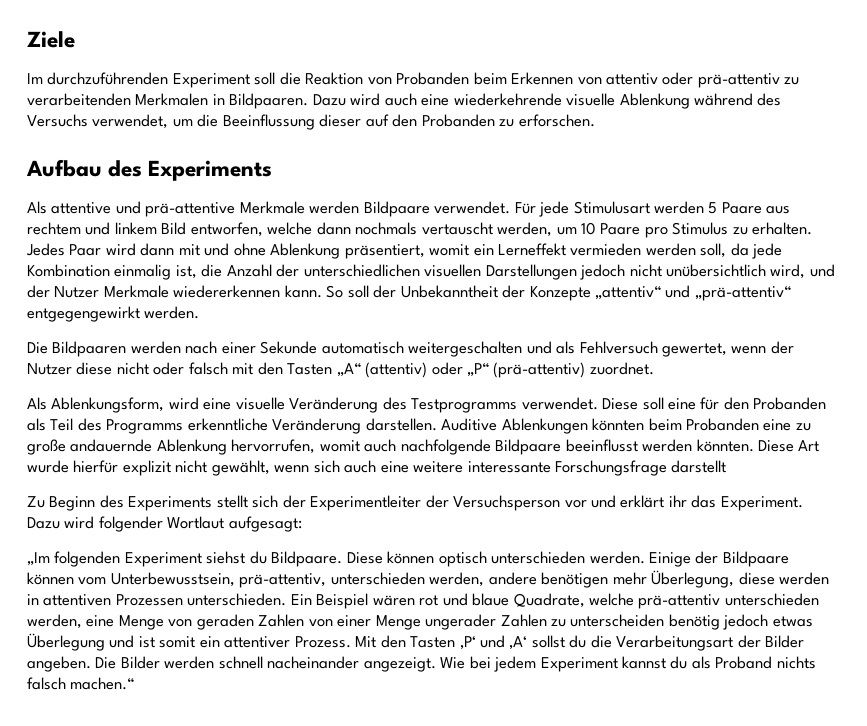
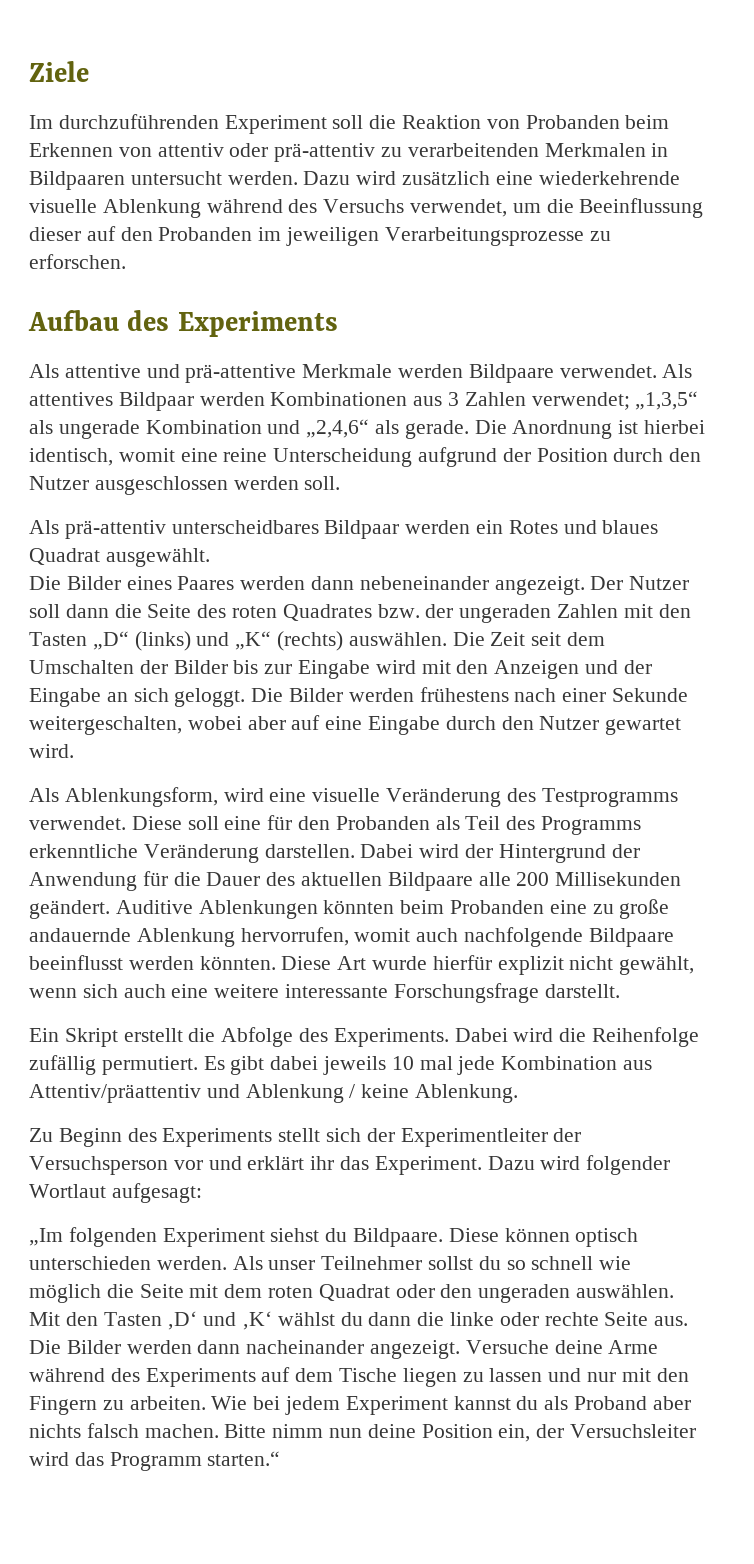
[229,93,417,109] Bildpaaren. Dazu wird auch -> [29,171,491,190] Bildpaaren untersucht werden. Dazu wird zusätzlich
(495, 120) none -> [258,227,584,246] im jeweiligen Verarbeitungsprozesse
[514,201,791,217] [27,222,813,238] [26,243,783,259] [27,264,835,280] [27,285,791,301] [27,306,200,322] [27,341,794,357] [27,362,654,378] Für jede Stimulusart werden 5 Paare aus rechtem und linkem Bild entworfen, welche dann nochmals vertauscht werden, um 10 Paare pro Stimulus zu erhalten. Jedes Paar wird dann mit und ohne Ablenkung präsentiert, womit ein Lerneffekt vermieden werden soll, da jede Kombination einmalig ist, die Anzahl der unterschiedlichen visuellen Darstellungen jedoch nicht unübersichtlich wird, und der Nutzer Merkmale wiedererkennen kann. So soll der Unbekanntheit der Konzepte „attentiv“ und „prä-attentiv“ entgegengewirkt werden. // Die Bildpaaren werden nach einer Sekunde automatisch weitergeschalten und als Fehlversuch gewertet, wenn der Nutzer diese nicht oder falsch mit den Tasten „A“ (attentiv) oder „P“ (prä-attentiv) zuordnet. -> [662,364,693,378] [29,391,699,411] [29,419,706,439] [29,447,702,467] [29,476,341,495] [29,520,659,539] [29,548,210,567] [29,576,690,595] [29,604,691,623] [29,631,606,651] [29,660,652,679] [29,687,689,707] [29,715,682,735] [29,744,74,758] Als attentives Bildpaar werden Kombinationen aus 3 Zahlen verwendet; „1,3,5“ als ungerade Kombination und „2,4,6“ als gerade. Die Anordnung ist hierbei identisch, womit eine reine Unterscheidung aufgrund der Position durch den Nutzer ausgeschlossen werden soll. // Als prä-attentiv unterscheidbares Bildpaar werden ein Rotes und blaues Quadrat ausgewählt. // Die Bilder eines Paares werden dann nebeneinander angezeigt. Der Nutzer soll dann die Seite des roten Quadrates bzw. der ungeraden Zahlen mit den Tasten „D“ (links) und „K“ (rechts) auswählen. Die Zeit seit dem Umschalten der Bilder bis zur Eingabe wird mit den Anzeigen und der Eingabe an sich geloggt. Die Bilder werden frühestens nach einer Sekunde weitergeschalten, wobei aber auf eine Eingabe durch den Nutzer gewartet wird.
(437, 424) none -> [360,844,640,863] [29,871,682,891] [29,900,110,919] Dabei wird der Hintergrund der Anwendung für die Dauer des aktuellen Bildpaare alle 200 Millisekunden geändert.
[671,460,727,473] darstellt -> [544,984,620,998] [29,1027,700,1047] [29,1055,653,1075] [29,1084,519,1103] darstellt. // Ein Skript erstellt die Abfolge des Experiments. Dabei wird die Reihenfolge zufällig permutiert. Es gibt dabei jeweils 10 mal jede Kombination aus Attentiv/präattentiv und Ablenkung / keine Ablenkung.
[649,551,789,567] [27,570,830,588] [27,593,819,609] [27,614,813,630] [27,633,805,651] [27,656,263,672] Einige der Bildpaare können vom Unterbewusstsein, prä-attentiv, unterschieden werden, andere benötigen mehr Überlegung, diese werden in attentiven Prozessen unterschieden. Ein Beispiel wären rot und blaue Quadrate, welche prä-attentiv unterschieden werden, eine Menge von geraden Zahlen von einer Menge ungerader Zahlen zu unterscheiden benötig jedoch etwas Überlegung und ist somit ein attentiver Prozess. Mit den Tasten ‚P‘ und ‚A‘ sollst du die Verarbeitungsart der Bilder angeben. Die Bilder werden schnell -> [232,1256,632,1270] [29,1284,675,1303] [29,1311,689,1330] [29,1340,241,1354] Als unser Teilnehmer sollst du so schnell wie möglich die Seite mit dem roten Quadrat oder den ungeraden auswählen. Mit den Tasten ‚D‘ und ‚K‘ wählst du dann die linke oder rechte Seite aus. Die Bilder werden dann
(436, 664) none -> [465,1340,659,1354] [29,1367,689,1387] [29,1396,206,1415] Versuche deine Arme während des Experiments auf dem Tische liegen zu lassen und nur mit den Fingern zu arbeiten.
(773, 662) none -> [652,1396,691,1410] aber
[70,677,135,690] machen.“ -> [144,1424,697,1442] [29,1451,281,1471] machen. Bitte nimm nun deine Position ein, der Versuchsleiter wird das Programm starten.“

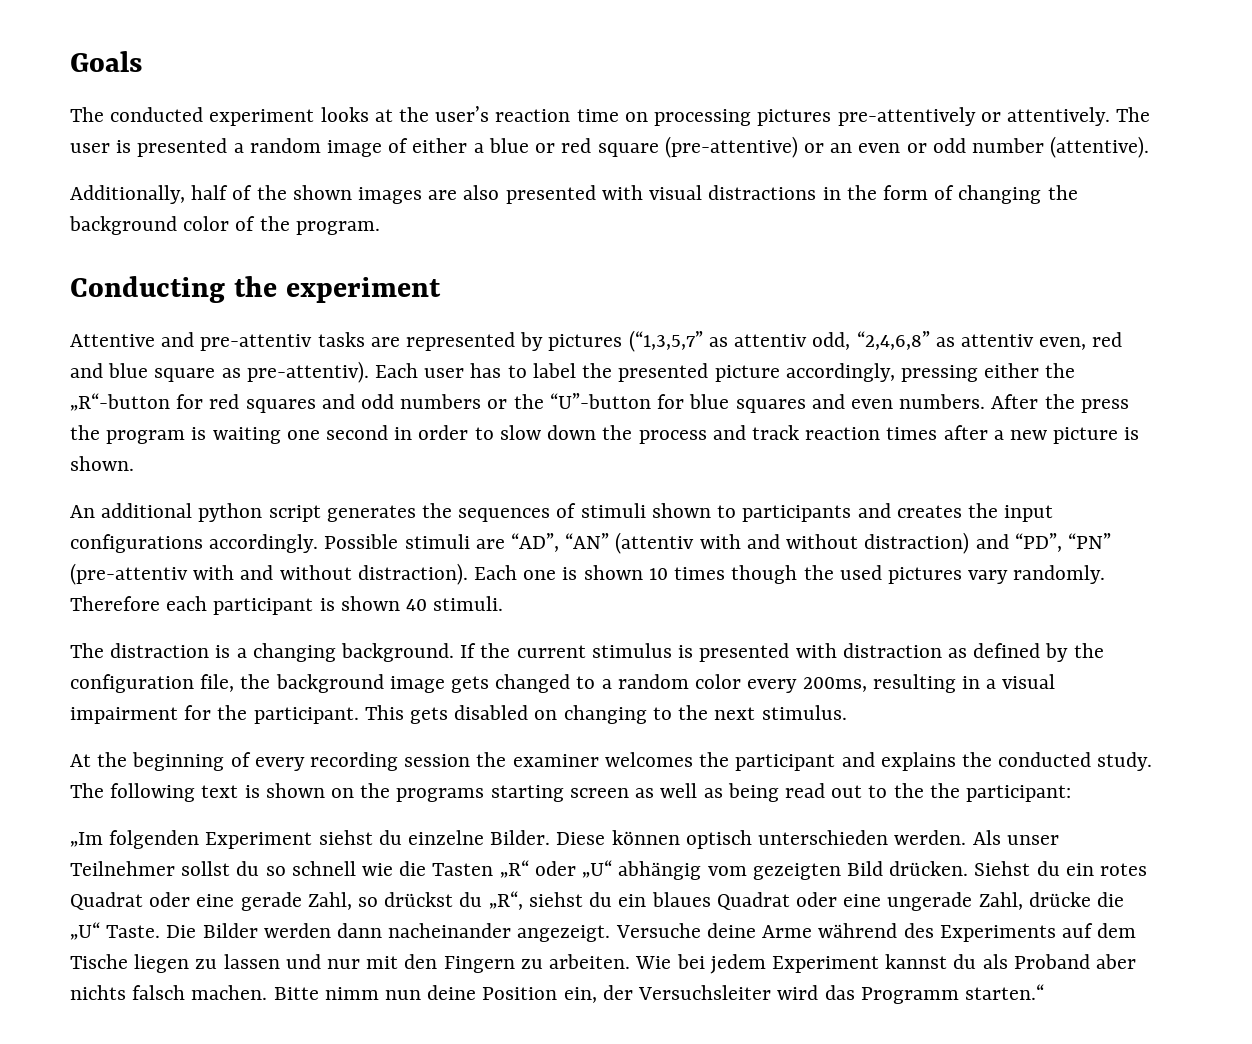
[29,61,89,82] [29,114,670,134] [29,143,669,162] [29,171,680,190] [29,198,704,218] [29,226,611,246] [29,254,126,269] [28,310,338,337] [29,364,693,383] [29,391,699,411] [29,419,706,439] [29,447,702,467] [29,476,341,495] [29,520,659,539] [29,548,210,567] [29,576,690,595] [29,604,691,623] [29,631,606,651] [29,660,652,679] [29,687,689,707] [29,715,682,735] [29,744,74,758] [29,787,678,807] [29,815,642,835] [29,844,640,863] [29,871,682,891] [29,899,670,919] [29,927,674,947] [29,955,695,975] [29,983,620,1003] [29,1027,700,1047] [29,1055,653,1075] [29,1084,519,1103] [29,1128,582,1147] [29,1155,671,1175] [29,1183,202,1203] Ziele // Im durchzuführenden Experiment soll die Reaktion von Probanden beim Erkennen von attentiv oder prä-attentiv zu verarbeitenden Merkmalen in Bildpaaren untersucht werden. Dazu wird zusätzlich eine wiederkehrende visuelle Ablenkung während des Versuchs verwendet, um die Beeinflussung dieser auf den Probanden im jeweiligen Verarbeitungsprozesse zu erforschen. // Aufbau des Experiments // Als attentive und prä-attentive Merkmale werden Bildpaare verwendet. Als attentives Bildpaar werden Kombinationen aus 3 Zahlen verwendet; „1,3,5“ als ungerade Kombination und „2,4,6“ als gerade. Die Anordnung ist hierbei identisch, womit eine reine Unterscheidung aufgrund der Position durch den Nutzer ausgeschlossen werden soll. // Als prä-attentiv unterscheidbares Bildpaar werden ein Rotes und blaues Quadrat ausgewählt. // Die Bilder eines Paares werden dann nebeneinander angezeigt. Der Nutzer soll dann die Seite des roten Quadrates bzw. der ungeraden Zahlen mit den Tasten „D“ (links) und „K“ (rechts) auswählen. Die Zeit seit dem Umschalten der Bilder bis zur Eingabe wird mit den Anzeigen und der Eingabe an sich geloggt. Die Bilder werden frühestens nach einer Sekunde weitergeschalten, wobei aber auf eine Eingabe durch den Nutzer gewartet wird. // Als Ablenkungsform, wird eine visuelle Veränderung des Testprogramms verwendet. Diese soll eine für den Probanden als Teil des Programms erkenntliche Veränderung darstellen. Dabei wird der Hintergrund der Anwendung für die Dauer des aktuellen Bildpaare alle 200 Millisekunden geändert. Auditive Ablenkungen könnten beim Probanden eine zu große andauernde Ablenkung hervorrufen, womit auch nachfolgende Bildpaare beeinflusst werden könnten. Diese Art wurde hierfür explizit nicht gewählt, wenn sich auch eine weitere interessante Forschungsfrage darstellt. // Ein Skript erstellt die Abfolge des Experiments. Dabei wird die Reihenfolge zufällig permutiert. Es gibt dabei jeweils 10 mal jede Kombination aus Attentiv/präattentiv und Ablenkung / keine Ablenkung. // Zu Beginn des Experiments stellt sich der Experimentleiter der Versuchsperson vor und erklärt ihr das Experiment. Dazu wird folgender Wortlaut aufgesagt: -> [70,51,142,72] [70,106,1151,126] [70,136,1150,158] [70,185,1078,204] [69,216,380,235] [70,276,441,303] [70,330,1123,352] [70,361,1076,383] [70,393,1129,413] [70,425,1140,444] [70,456,134,471] [70,503,1054,522] [70,532,1111,554] [70,563,1106,585] [70,596,504,615] [70,643,1104,662] [70,674,1056,693] [70,705,847,724] [70,752,1153,771] [70,783,1071,802] Goals // The conducted experiment looks at the user’s reaction time on processing pictures pre-attentively or attentively. The user is presented a random image of either a blue or red square (pre-attentive) or an even or odd number (attentive). // Additionally, half of the shown images are also presented with visual distractions in the form of changing the background color of the program. // Conducting the experiment // Attentive and pre-attentiv tasks are represented by pictures (“1,3,5,7” as attentiv odd, “2,4,6,8” as attentiv even, red and blue square as pre-attentiv). Each user has to label the presented picture accordingly, pressing either the „R“-button for red squares and odd numbers or the “U”-button for blue squares and even numbers. After the press the program is waiting one second in order to slow down the process and track reaction times after a new picture is shown. // An additional python script generates the sequences of stimuli shown to participants and creates the input configurations accordingly. Possible stimuli are “AD”, “AN” (attentiv with and without distraction) and “PD”, “PN” (pre-attentiv with and without distraction). Each one is shown 10 times though the used pictures vary randomly. Therefore each participant is shown 40 stimuli. // The distraction is a changing background. If the current stimulus is presented with distraction as defined by the configuration file, the background image gets changed to a random color every 200ms, resulting in a visual impairment for the participant. This gets disabled on changing to the next stimulus. // At the beginning of every recording session the examiner welcomes the participant and explains the conducted study. The following text is shown on the programs starting screen as well as being read out to the the participant:
[353,1228,444,1247] Bildpaare. -> [408,830,551,845] einzelne Bilder.
[29,1284,675,1303] [29,1311,689,1330] möglich die Seite mit dem roten Quadrat oder den ungeraden auswählen. Mit den Tasten ‚D‘ und ‚K‘ wählst du dann die linke oder rechte Seite aus. -> [399,860,1147,880] [70,891,1124,911] [70,922,161,940] die Tasten „R“ oder „U“ abhängig vom gezeigten Bild drücken. Siehst du ein rotes Quadrat oder eine gerade Zahl, so drückst du „R“, siehst du ein blaues Quadrat oder eine ungerade Zahl, drücke die „U“ Taste.

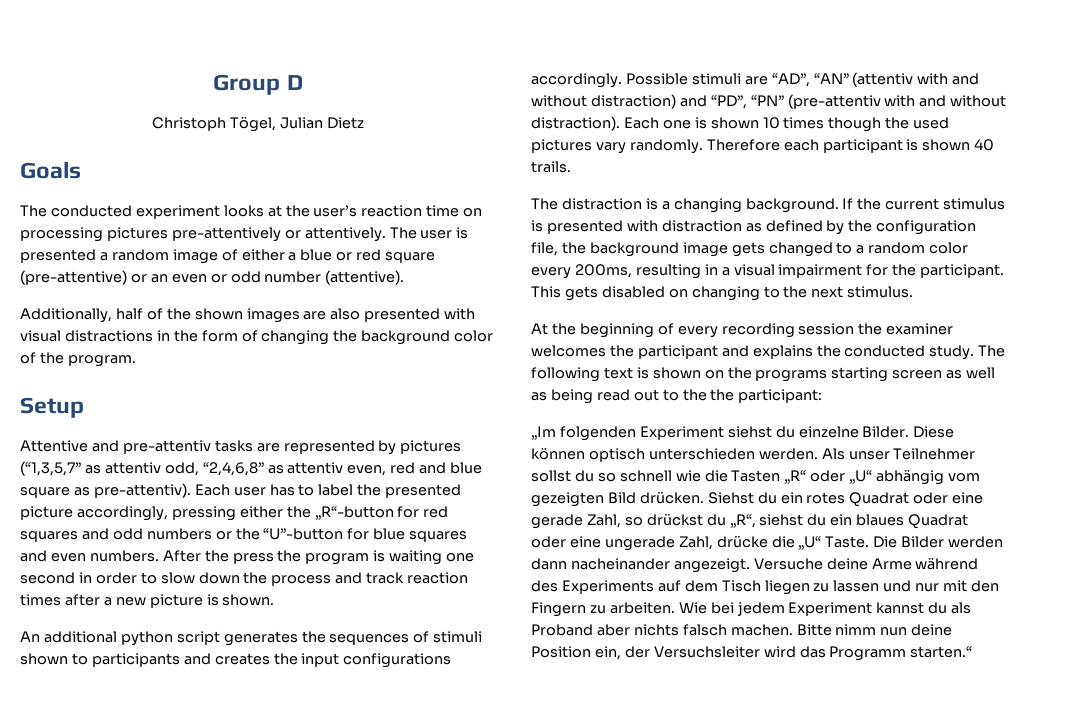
(70, 61) none -> [213,74,303,95] [152,116,364,132] Group D // Christoph Tögel, Julian Dietz //
[70,276,441,303] Conducting the experiment -> [20,397,84,418] Setup
[433,596,504,611] stimuli. -> [531,161,571,173] trails.
[70,954,128,969] Tische -> [721,580,761,592] Tisch

